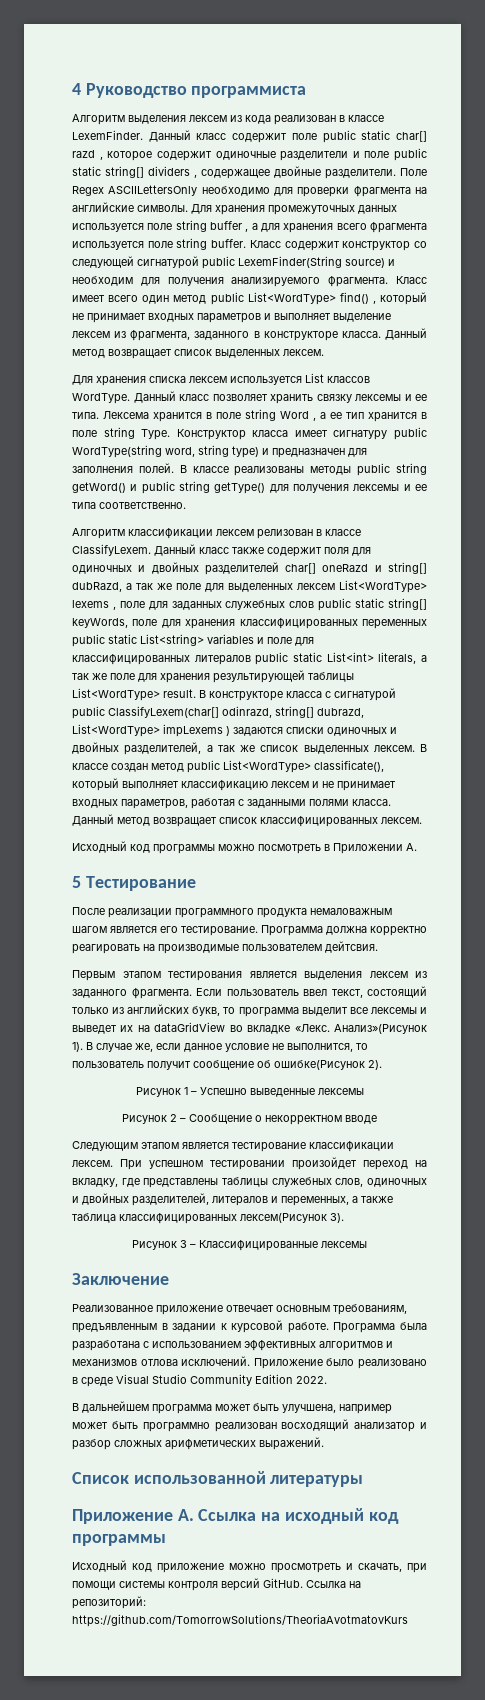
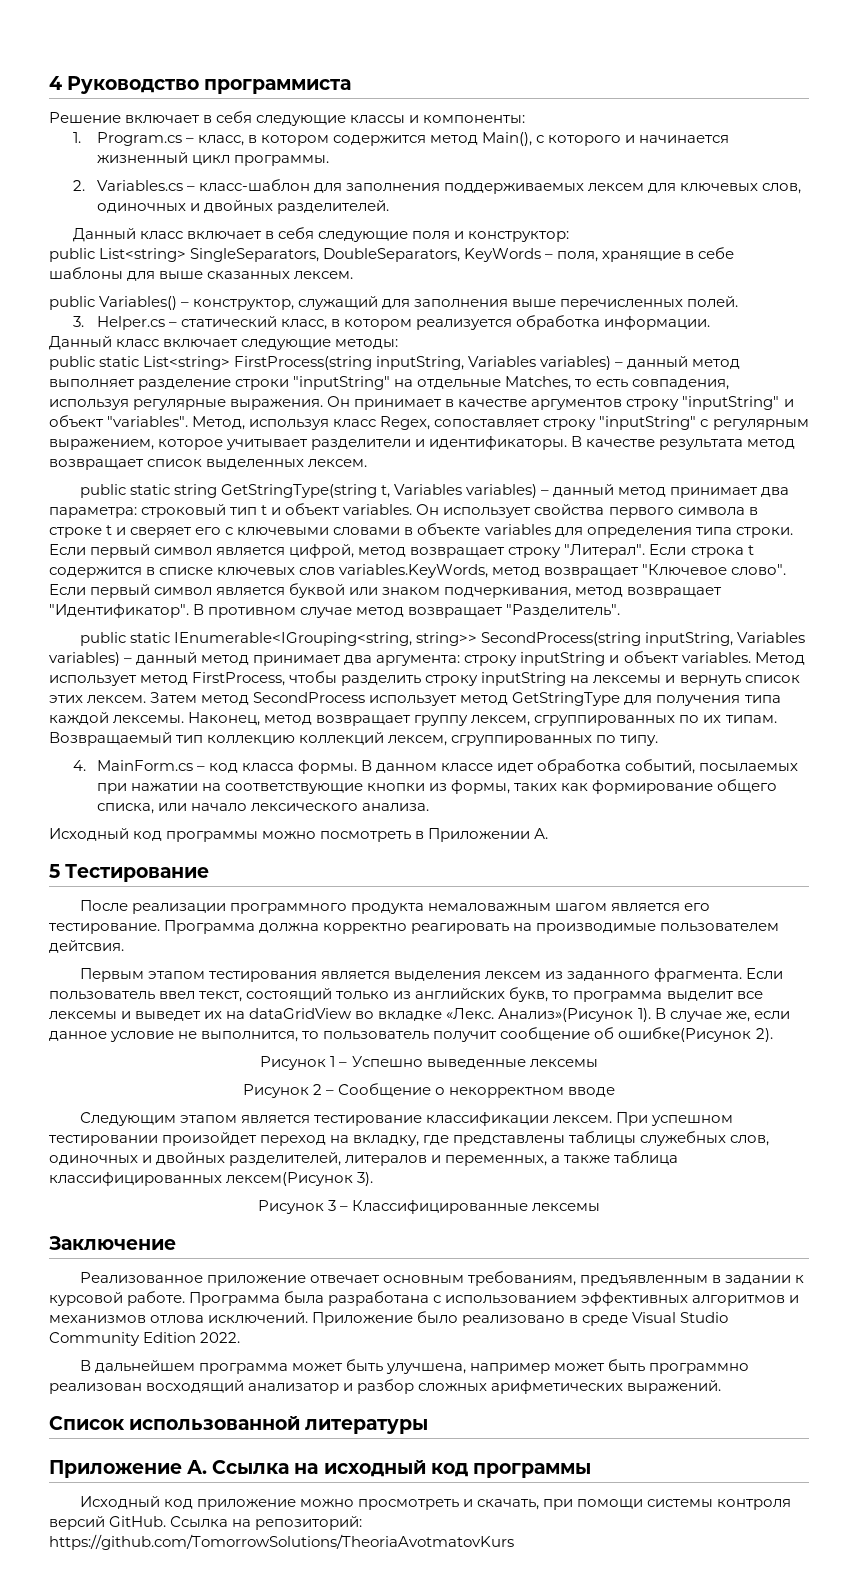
[72,114,384,125] [72,130,427,143] [72,148,427,161] [72,166,427,179] [72,185,427,197] [72,202,397,215] [72,220,427,233] [72,238,427,251] [72,256,395,269] [72,276,427,287] [72,292,427,305] [72,313,391,323] [72,328,427,341] Алгоритм выделения лексем из кода реализован в классе LexemFinder. Данный класс содержит поле public static char[] razd , которое содержит одиночные разделители и поле public static string[] dividers , содержащее двойные разделители. Поле Regex ASCIILettersOnly необходимо для проверки фрагмента на английские символы. Для хранения промежуточных данных используется поле string buffer , а для хранения всего фрагмента используется поле string buffer. Класс содержит конструктор со следующей сигнатурой public LexemFinder(String source) и необходим для получения анализируемого фрагмента. Класс имеет всего один метод public List<WordType> find() , который не принимает входных параметров и выполняет выделение лексем из фрагмента, заданного в конструкторе класса. Данный -> [49,111,526,126] [72,132,730,146] [96,152,329,166] [72,179,802,194] [96,200,389,214] [72,227,570,242] [49,247,735,262] [49,267,354,281] [49,296,739,310] [72,315,711,330] [49,336,399,350] [49,356,741,370] [49,376,730,390] [49,396,794,410] [49,415,809,430] [49,436,744,450] Решение включает в себя следующие классы и компоненты: // 1. Program.cs – класс, в котором содержится метод Main(), с которого и начинается жизненный цикл программы. // 2. Variables.cs – класс-шаблон для заполнения поддерживаемых лексем для ключевых слов, одиночных и двойных разделителей. // Данный класс включает в себя следующие поля и конструктор: // public List<string> SingleSeparators, DoubleSeparators, KeyWords – поля, хранящие в себе шаблоны для выше сказанных лексем. // public Variables() – конструктор, служащий для заполнения выше перечисленных полей. // 3. Helper.cs – статический класс, в котором реализуется обработка информации. // Данный класс включает следующие методы: // public static List<string> FirstProcess(string inputString, Variables variables) – данный метод выполняет разделение строки "inputString" на отдельные Matches, то есть совпадения, используя регулярные выражения. Он принимает в качестве аргументов строку "inputString" и объект "variables". Метод, используя класс Regex, сопоставляет строку "inputString" с регулярным выражением, которое учитывает разделители и идентификаторы. В качестве результата
[72,373,370,386] [72,391,427,404] [72,409,427,422] [72,427,427,440] [72,445,367,458] [72,463,427,476] [72,481,427,494] [72,502,186,509] [72,528,361,539] [72,544,371,557] [72,562,427,575] [72,580,427,593] [72,598,427,611] [72,618,427,629] [72,634,314,647] [72,652,427,665] [72,670,354,683] [72,688,396,701] [72,706,364,719] [72,724,397,737] [72,742,427,755] [72,760,384,773] [72,778,396,791] [72,798,391,809] [72,814,422,827] Для хранения списка лексем используется List классов WordType. Данный класс позволяет хранить связку лексемы и ее типа. Лексема хранится в поле string Word , а ее тип хранится в поле string Type. Конструктор класса имеет сигнатуру public WordType(string word, string type) и предназначен для заполнения полей. В классе реализованы методы public string getWord() и public string getType() для получения лексемы и ее типа соответственно. // Алгоритм классификации лексем релизован в классе ClassifyLexem. Данный класс также содержит поля для одиночных и двойных разделителей char[] oneRazd и string[] dubRazd, а так же поле для выделенных лексем List<WordType> lexems , поле для заданных служебных слов public static string[] keyWords, поле для хранения классифицированных переменных public static List<string> variables и поле для классифицированных литералов public static List<int> literals, а так же поле для хранения результирующей таблицы List<WordType> result. В конструкторе класса с сигнатурой public ClassifyLexem(char[] odinrazd, string[] dubrazd, List<WordType> impLexems ) задаются списки одиночных и двойных разделителей, а так же список выделенных лексем. В классе создан метод public List<WordType> classificate(), который выполняет классификацию лексем и не принимает входных параметров, работая с заданными полями класса. Данный метод возвращает список классифицированных лексем. -> [79,484,790,498] [49,503,758,518] [49,523,793,538] [49,544,754,558] [49,564,787,578] [49,583,723,598] [49,604,621,618] [79,632,806,646] [49,651,805,666] [49,671,800,686] [49,692,781,706] [49,712,777,726] [49,732,659,746] [72,759,799,774] [96,779,778,794] [96,803,429,814] public static string GetStringType(string t, Variables variables) – данный метод принимает два параметра: строковый тип t и объект variables. Он использует свойства первого символа в строке t и сверяет его с ключевыми словами в объекте variables для определения типа строки. Если первый символ является цифрой, метод возвращает строку "Литерал". Если строка t содержится в списке ключевых слов variables.KeyWords, метод возвращает "Ключевое слово". Если первый символ является буквой или знаком подчеркивания, метод возвращает "Идентификатор". В противном случае метод возвращает "Разделитель". // public static IEnumerable<IGrouping<string, string>> SecondProcess(string inputString, Variables variables) – данный метод принимает два аргумента: строку inputString и объект variables. Метод использует метод FirstProcess, чтобы разделить строку inputString на лексемы и вернуть список этих лексем. Затем метод SecondProcess использует метод GetStringType для получения типа каждой лексемы. Наконец, метод возвращает группу лексем, сгруппированных по их типам. Возвращаемый тип коллекцию коллекций лексем, сгруппированных по типу. // 4. MainForm.cs – код класса формы. В данном классе идет обработка событий, посылаемых при нажатии на соответствующие кнопки из формы, таких как формирование общего списка, или начало лексического анализа.

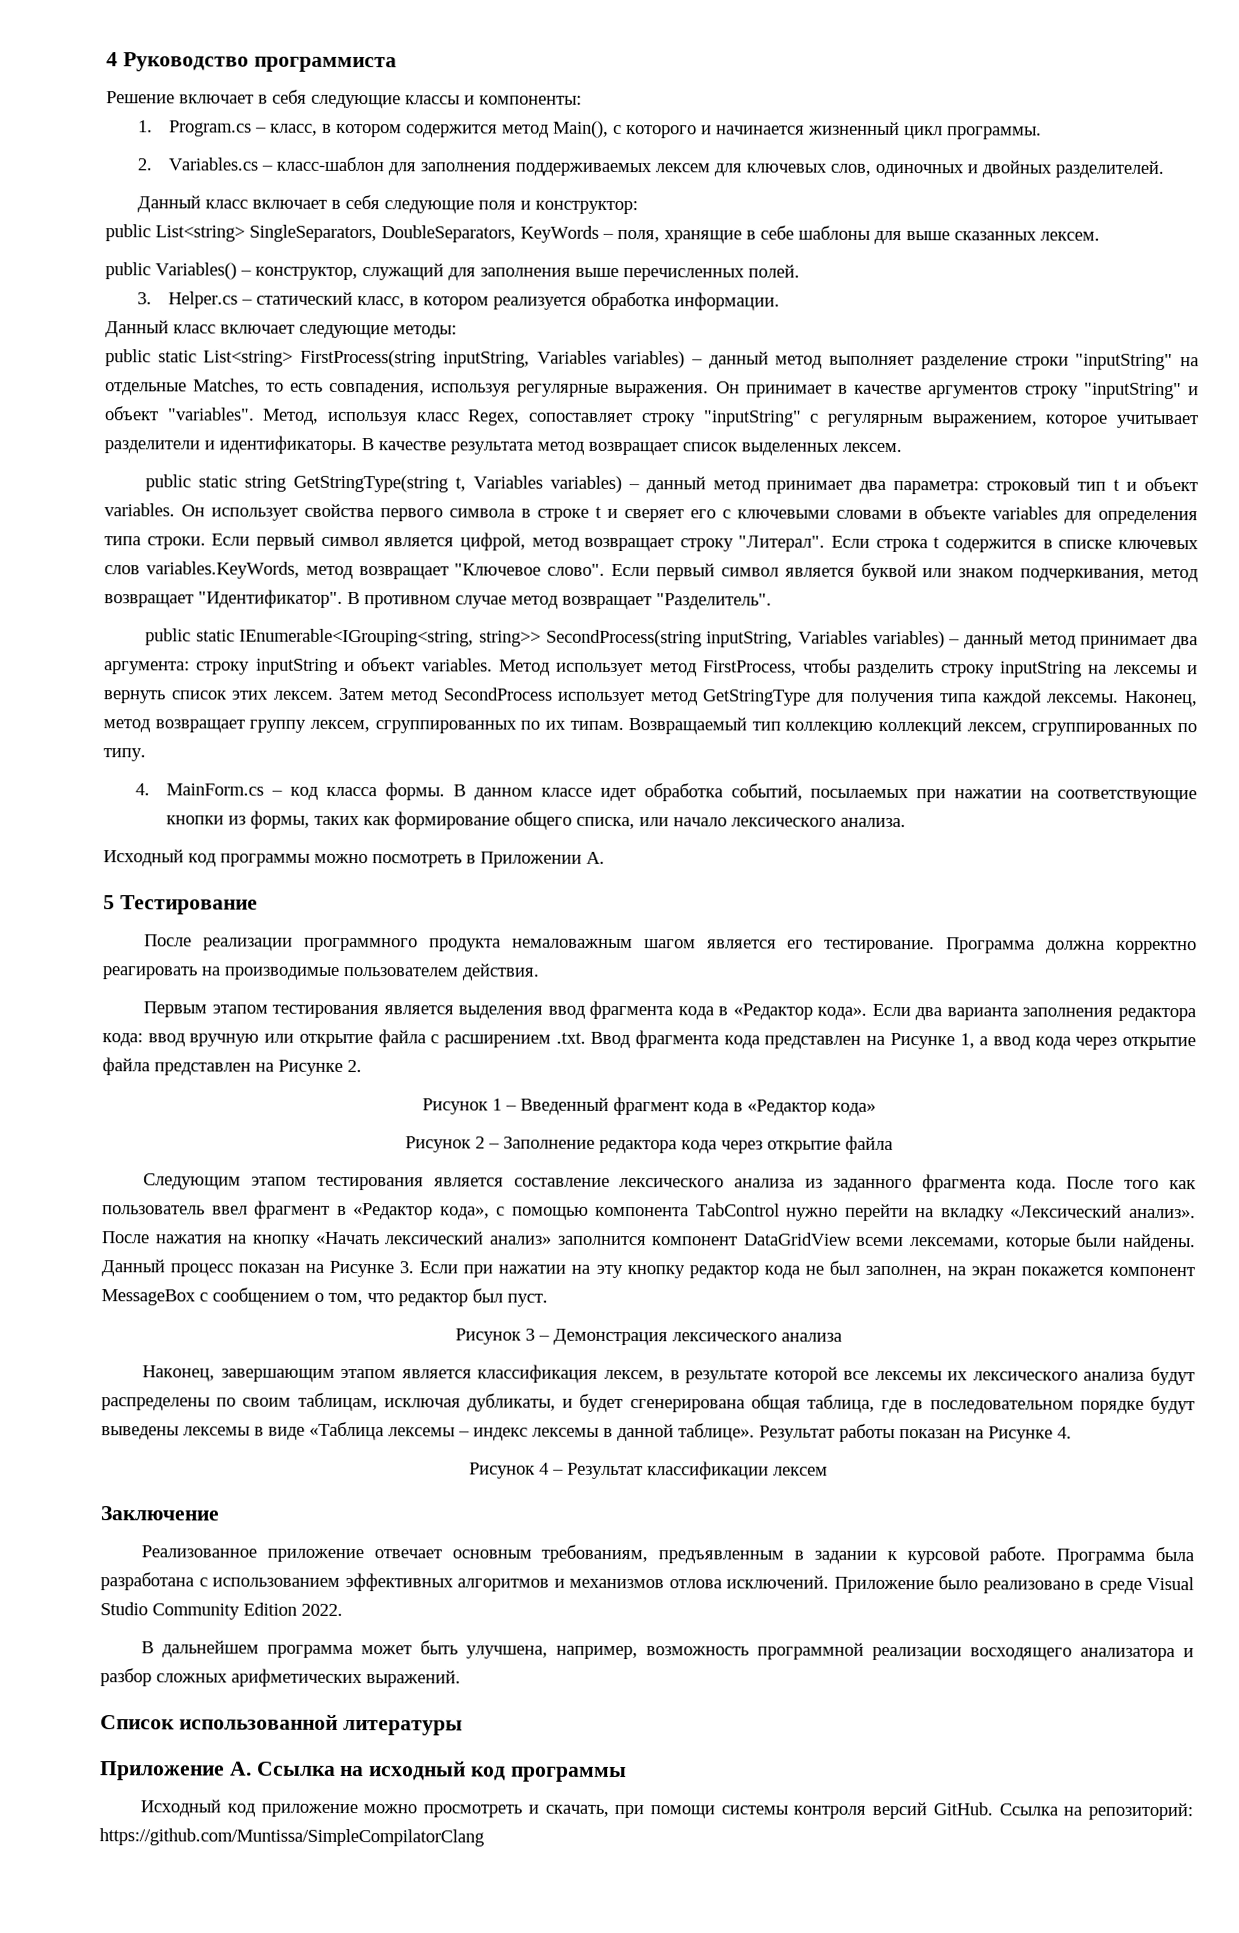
[49,940,124,953] дейтсвия. -> [462,963,540,981] действия.
[485,968,784,982] [49,987,763,1002] [49,1008,790,1022] [49,1027,773,1042] [260,1056,598,1070] [242,1083,616,1098] [79,1112,734,1126] [49,1131,770,1146] [49,1151,679,1166] [49,1172,374,1186] [257,1200,601,1214] лексем из заданного фрагмента. Если пользователь ввел текст, состоящий только из английских букв, то программа выделит все лексемы и выведет их на dataGridView во вкладке «Лекс. Анализ»(Рисунок 1). В случае же, если данное условие не выполнится, то пользователь получит сообщение об ошибке(Рисунок 2). // Рисунок 1 – Успешно выведенные лексемы // Рисунок 2 – Сообщение о некорректном вводе // Следующим этапом является тестирование классификации лексем. При успешном тестировании произойдет переход на вкладку, где представлены таблицы служебных слов, одиночных и двойных разделителей, литералов и переменных, а также таблица классифицированных лексем(Рисунок 3). // Рисунок 3 – Классифицированные лексемы -> [547,1000,1197,1022] [102,1029,1197,1051] [102,1057,362,1076] [422,1096,876,1116] [405,1135,893,1155] [143,1173,1196,1193] [102,1200,1196,1222] [101,1231,1196,1252] [101,1259,1195,1280] [101,1287,548,1307] [454,1328,842,1346] [142,1364,1195,1386] [101,1392,1196,1415] [101,1421,1072,1443] [468,1461,828,1480] ввод фрагмента кода в «Редактор кода». Если два варианта заполнения редактора кода: ввод вручную или открытие файла с расширением .txt. Ввод фрагмента кода представлен на Рисунке 1, а ввод кода через открытие файла представлен на Рисунке 2. // Рисунок 1 – Введенный фрагмент кода в «Редактор кода» // Рисунок 2 – Заполнение редактора кода через открытие файла // Следующим этапом тестирования является составление лексического анализа из заданного фрагмента кода. После того как пользователь ввел фрагмент в «Редактор кода», с помощью компонента TabControl нужно перейти на вкладку «Лексический анализ». После нажатия на кнопку «Начать лексический анализ» заполнится компонент DataGridView всеми лексемами, которые были найдены. Данный процесс показан на Рисунке 3. Если при нажатии на эту кнопку редактор кода не был заполнен, на экран покажется компонент MessageBox с сообщением о том, что редактор был пуст. // Рисунок 3 – Демонстрация лексического анализа // Наконец, завершающим этапом является классификация лексем, в результате которой все лексемы их лексического анализа будут распределены по своим таблицам, исключая дубликаты, и будет сгенерирована общая таблица, где в последовательном порядке будут выведены лексемы в виде «Таблица лексемы – индекс лексемы в данной таблице». Результат работы показан на Рисунке 4. // Рисунок 4 – Результат классификации лексем
[470,1359,750,1374] [49,1380,340,1394] например может быть программно реализован восходящий анализатор -> [556,1642,1176,1662] например, возможность программной реализации восходящего анализатора
[49,1534,514,1550] https://github.com/TomorrowSolutions/TheoriaAvotmatovKurs -> [99,1828,484,1847] https://github.com/Muntissa/SimpleCompilatorClang

